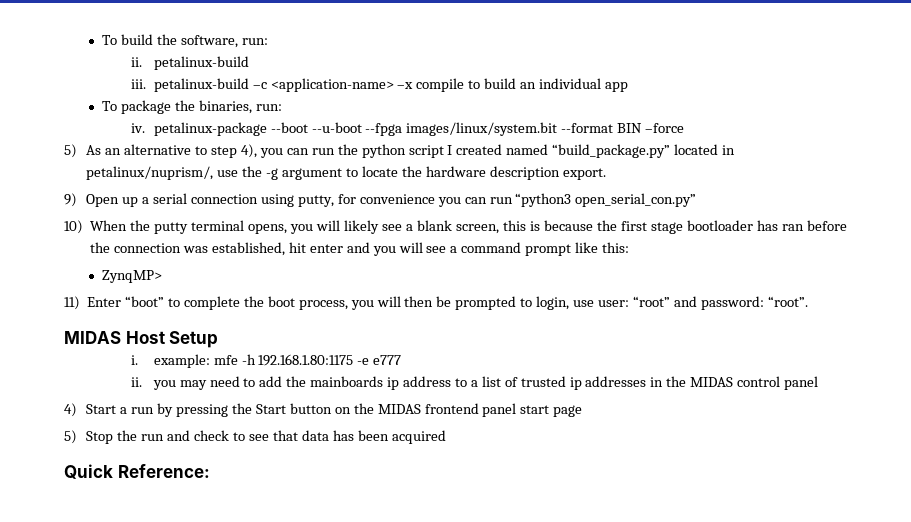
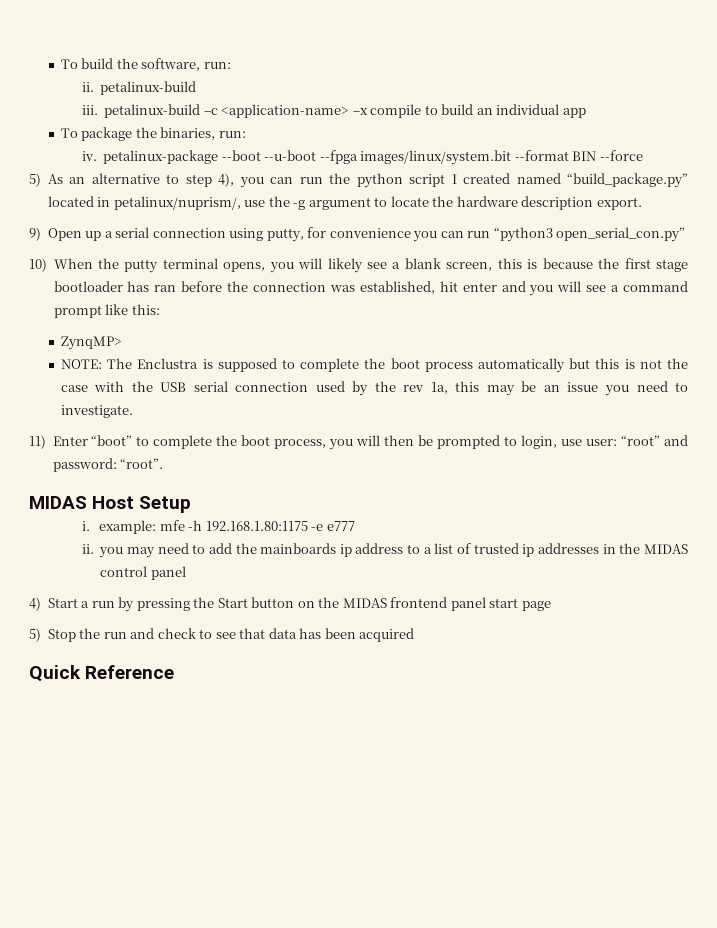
[645,123,685,133] –force -> [599,150,643,161] --force
(163, 276) none -> [60,358,689,373] [60,381,688,396] [60,405,133,418] // NOTE: The Enclustra is supposed to complete the boot process automatically but this is not the case with the USB serial connection used by the rev 1a, this may be an issue you need to investigate.
[117,464,210,478] Reference: -> [85,665,175,679] Reference

